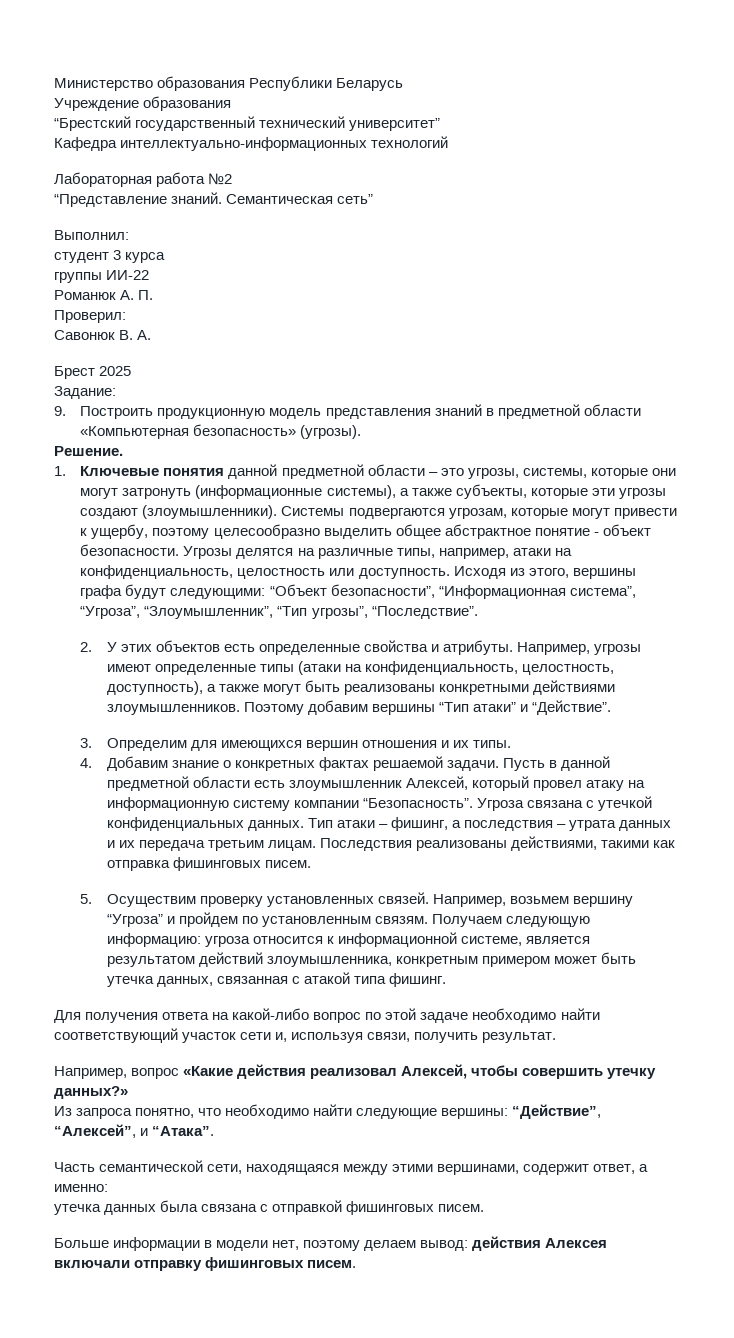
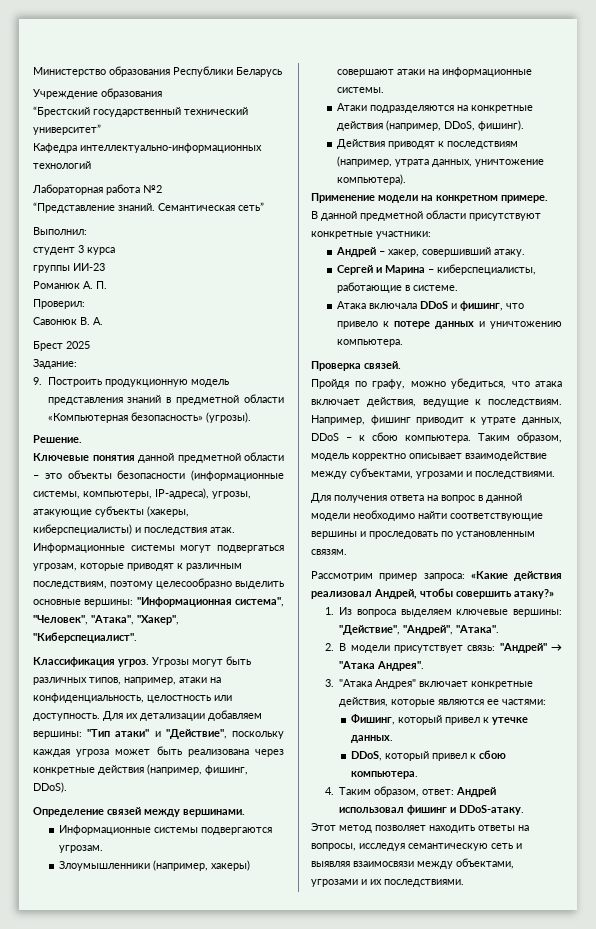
[106,270,150,280] ИИ-22 -> [73,263,105,271] ИИ-23
[54,466,66,476] 1. -> (82, 439) none
[467,468,676,479] [80,484,666,499] [80,505,677,519] [80,524,651,539] [80,544,435,559] угрозы, системы, которые они могут затронуть (информационные системы), а также субъекты, которые эти угрозы создают (злоумышленники). Системы подвергаются угрозам, которые могут привести к ущербу, поэтому целесообразно выделить общее абстрактное понятие - объект безопасности. Угрозы делятся на различные типы, -> [67,470,284,481] [33,488,251,499] [33,506,189,517] [33,524,235,535] [33,543,284,553] [33,563,242,571] [33,578,284,589] [33,597,284,607] [33,615,179,625] [33,632,137,643] [33,656,251,667] [33,677,121,685] объекты безопасности (информационные системы, компьютеры, IP-адреса), угрозы, атакующие субъекты (хакеры, киберспециалисты) и последствия атак. Информационные системы могут подвергаться угрозам, которые приводят к различным последствиям, поэтому целесообразно выделить основные вершины: "Информационная система", "Человек", "Атака", "Хакер", "Киберспециалист". // Классификация угроз. Угрозы могут быть различных типов,
[453,566,636,579] [80,584,636,599] [80,606,478,619] [80,640,642,655] [106,661,615,675] [106,680,616,695] [106,700,612,715] [80,738,512,751] [80,756,611,771] [106,776,646,791] [106,796,653,811] [106,817,672,831] [106,836,676,851] [106,857,311,871] [80,892,634,907] [106,912,591,927] [106,932,591,947] [106,952,637,967] [106,972,447,987] [54,1008,600,1023] [54,1028,557,1043] [54,1066,180,1079] Исходя из этого, вершины графа будут следующими: “Объект безопасности”, “Информационная система”, “Угроза”, “Злоумышленник”, “Тип угрозы”, “Последствие”. // 2. У этих объектов есть определенные свойства и атрибуты. Например, угрозы имеют определенные типы (атаки на конфиденциальность, целостность, доступность), а также могут быть реализованы конкретными действиями злоумышленников. Поэтому добавим вершины “Тип атаки” и “Действие”. // 3. Определим для имеющихся вершин отношения и их типы. // 4. Добавим знание о конкретных фактах решаемой задачи. Пусть в данной предметной области есть злоумышленник Алексей, который провел атаку на информационную систему компании “Безопасность”. Угроза связана с утечкой конфиденциальных данных. Тип атаки – фишинг, а последствия – утрата данных и их передача третьим лицам. Последствия реализованы действиями, такими как отправка фишинговых писем. // 5. Осуществим проверку установленных связей. Например, возьмем вершину “Угроза” и пройдем по установленным связям. Получаем следующую информацию: угроза относится к информационной системе, является результатом действий злоумышленника, конкретным примером может быть утечка данных, связанная с атакой типа фишинг. // Для получения ответа на какой-либо вопрос по этой задаче необходимо найти соответствующий участок сети и, используя связи, получить результат. // Например, вопрос -> [103,710,262,721] [33,729,284,739] [33,746,284,757] [33,764,248,775] [33,782,67,793] [33,807,245,817] [59,825,273,835] [59,845,104,853] [59,860,251,871] [337,67,533,77] [337,87,385,93] [337,103,534,113] [337,120,525,131] [337,139,519,149] [337,156,545,167] [337,174,407,185] [311,193,548,203] [311,210,541,221] [311,231,431,239] [336,247,526,257] [337,264,537,275] [337,282,459,293] [337,301,525,311] [337,321,562,329] [337,339,404,347] [311,361,401,371] [311,378,562,389] [311,397,562,407] [311,415,562,425] [311,432,562,443] [311,451,547,461] [311,468,555,479] [311,493,522,503] [311,510,543,521] [311,531,535,539] [311,549,347,555] [311,571,465,581] Для их детализации добавляем вершины: "Тип атаки" и "Действие", поскольку каждая угроза может быть реализована через конкретные действия (например, фишинг, DDoS). // Определение связей между вершинами. // Информационные системы подвергаются угрозам. // Злоумышленники (например, хакеры) совершают атаки на информационные системы. // Атаки подразделяются на конкретные действия (например, DDoS, фишинг). // Действия приводят к последствиям (например, утрата данных, уничтожение компьютера). // Применение модели на конкретном примере. // В данной предметной области присутствуют конкретные участники: // Андрей – хакер, совершивший атаку. // Сергей и Марина – киберспециалисты, работающие в системе. // Атака включала DDoS и фишинг, что привело к потере данных и уничтожению компьютера. // Проверка связей. // Пройдя по графу, можно убедиться, что атака включает действия, ведущие к последствиям. Например, фишинг приводит к утрате данных, DDoS – к сбою компьютера. Таким образом, модель корректно описывает взаимодействие между субъектами, угрозами и последствиями. // Для получения ответа на вопрос в данной модели необходимо найти соответствующие вершины и проследовать по установленным связям. // Рассмотрим пример запроса:
[401,1064,468,1079] Алексей, -> [374,589,417,599] Андрей,
[607,1068,657,1079] [54,1086,128,1099] [54,1104,602,1119] [54,1124,215,1138] [54,1160,649,1175] [54,1184,108,1192] [54,1200,485,1215] [54,1236,608,1251] [54,1257,357,1271] утечку данных?» // Из запроса понятно, что необходимо найти следующие вершины: “Действие”, “Алексей”, и “Атака”. // Часть семантической сети, находящаяся между этими вершинами, содержит ответ, а именно: // утечка данных была связана с отправкой фишинговых писем. // Больше информации в модели нет, поэтому делаем вывод: действия Алексея включали отправку фишинговых писем. -> [514,589,554,599] [324,607,562,617] [339,625,500,635] [324,643,562,653] [339,661,425,671] [324,679,534,689] [339,697,547,707] [350,714,528,725] [350,735,393,743] [350,750,506,761] [350,771,418,779] [324,786,497,797] [339,805,525,815] [311,823,529,833] [311,843,522,851] [311,858,514,869] [311,879,464,887] атаку?» // 1. Из вопроса выделяем ключевые вершины: "Действие", "Андрей", "Атака". // 2. В модели присутствует связь: "Андрей" → "Атака Андрея". // 3. "Атака Андрея" включает конкретные действия, которые являются ее частями: // Фишинг, который привел к утечке данных. // DDoS, который привел к сбою компьютера. // 4. Таким образом, ответ: Андрей использовал фишинг и DDoS-атаку. // Этот метод позволяет находить ответы на вопросы, исследуя семантическую сеть и выявляя взаимосвязи между объектами, угрозами и их последствиями.

